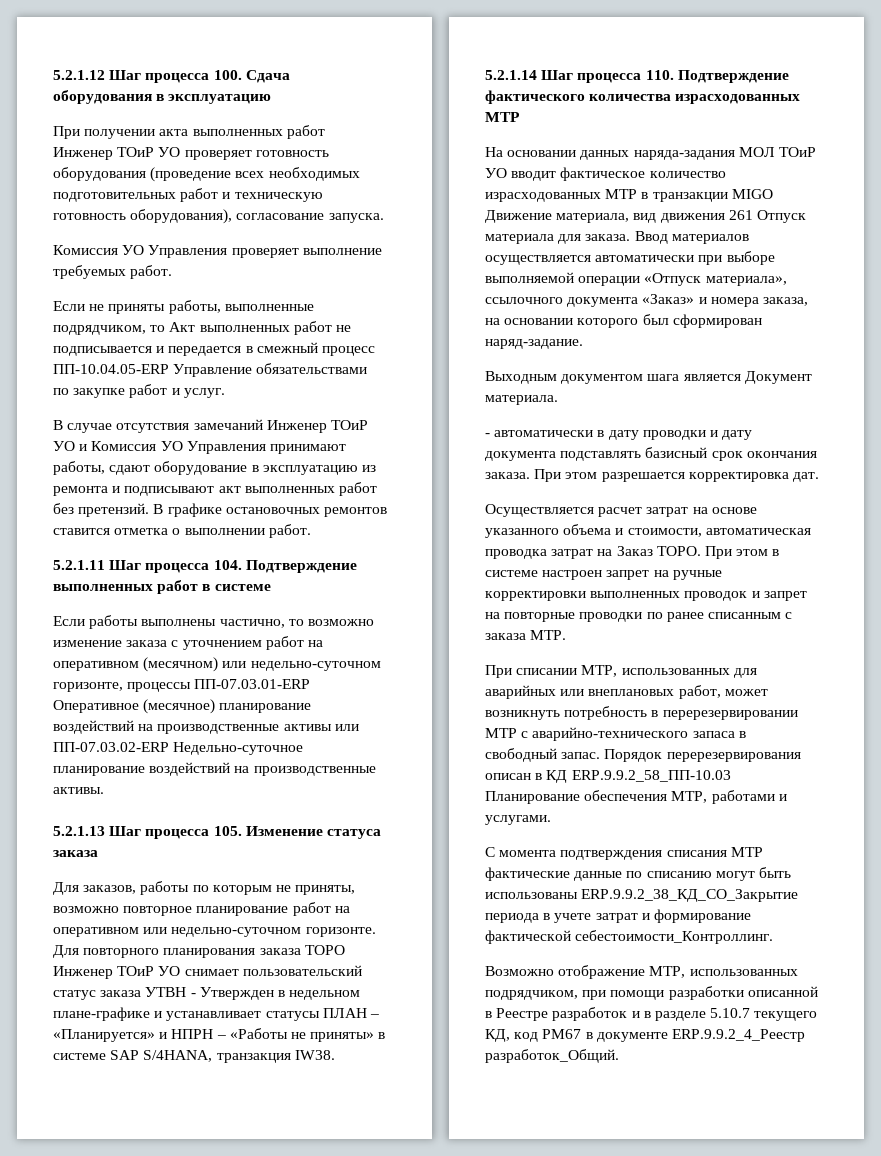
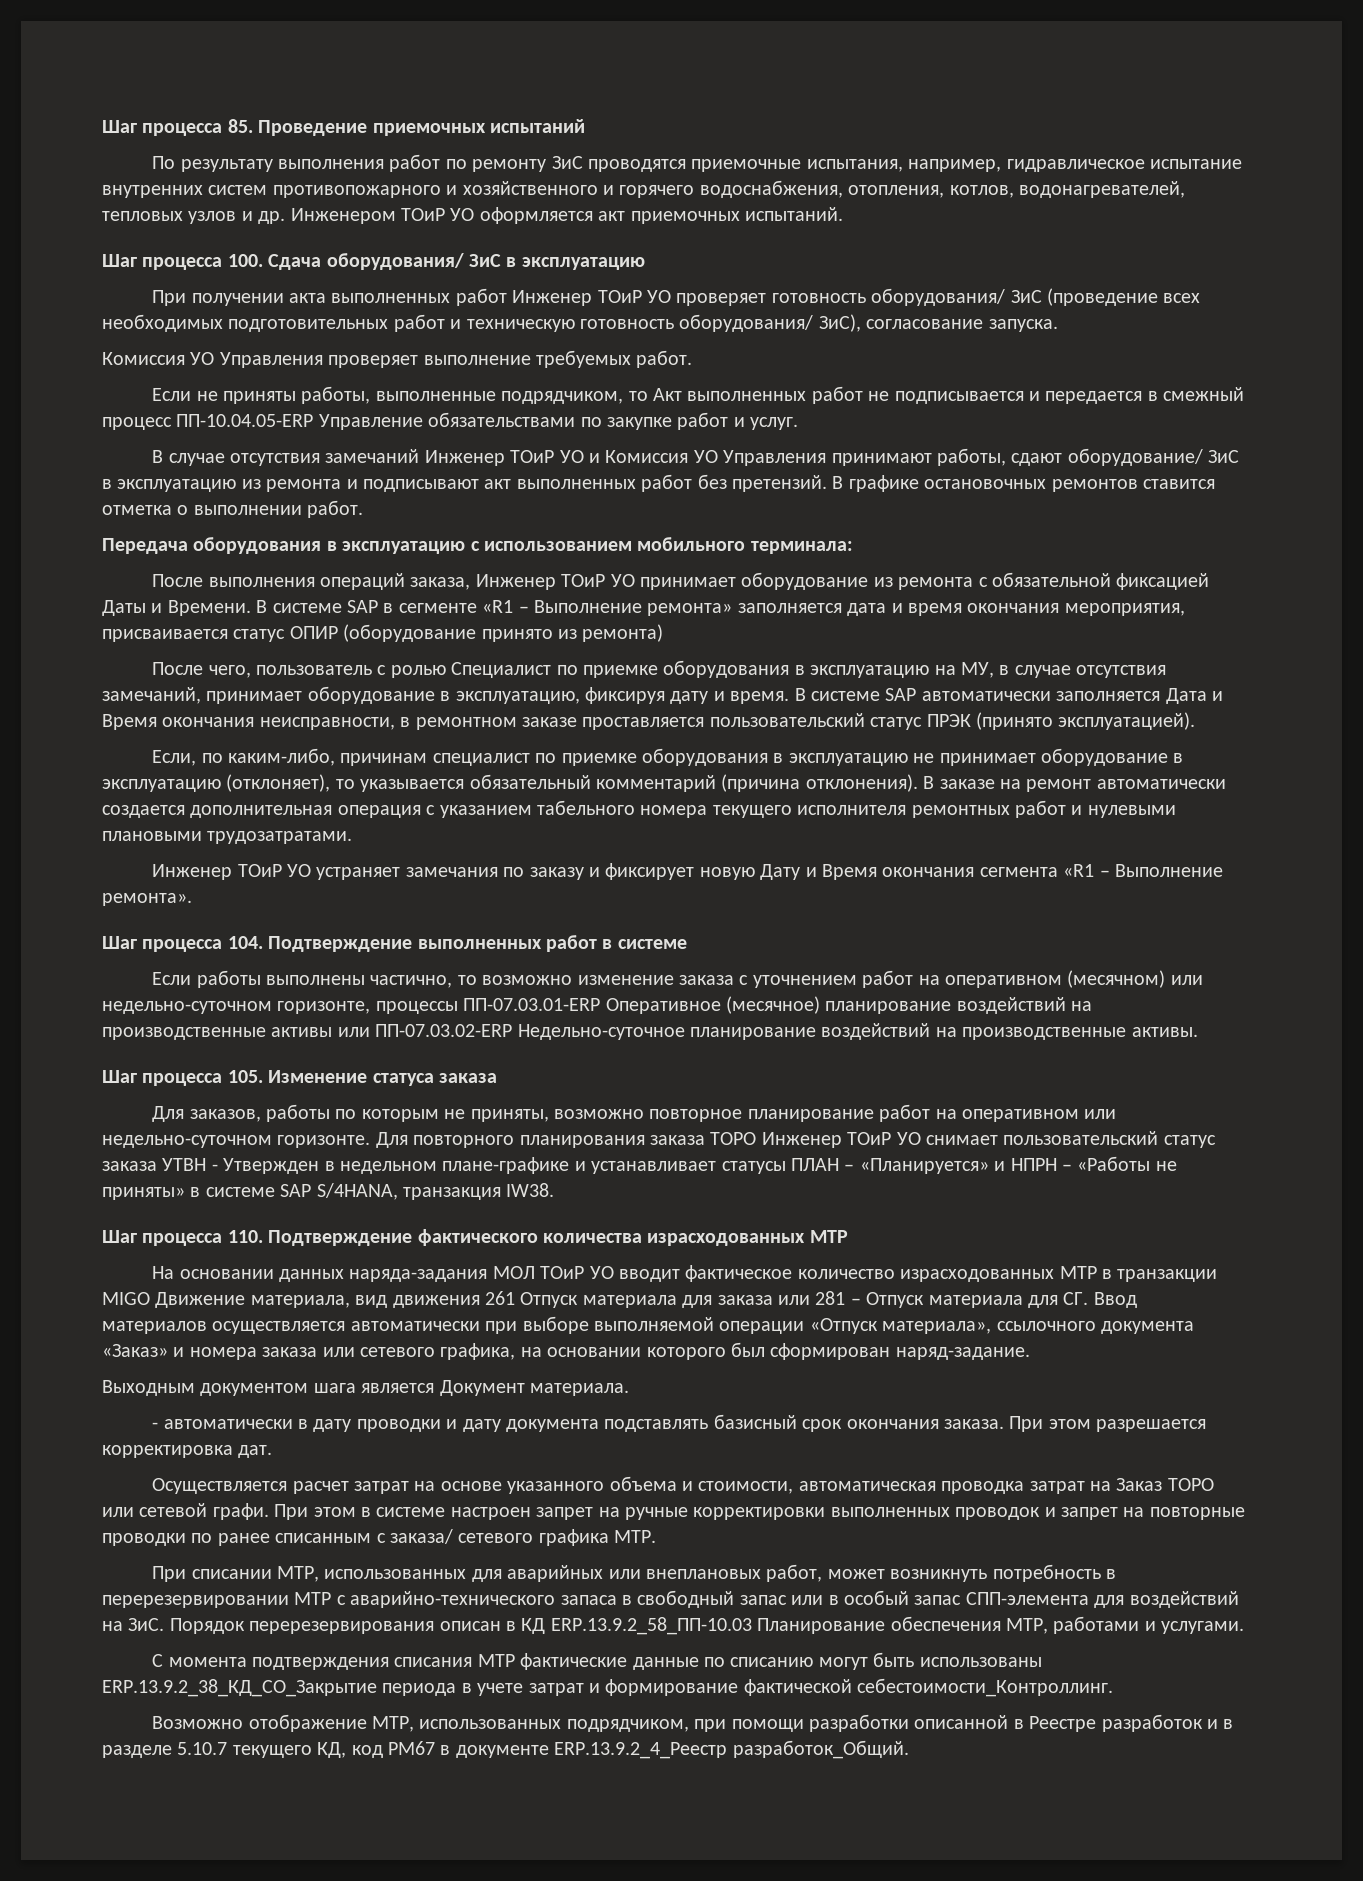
[53,70,105,80] 5.2.1.12 -> [102,119,585,136] [152,154,1243,172] [102,180,1185,198] [102,207,843,224] Шаг процесса 85. Проведение приемочных испытаний // По результату выполнения работ по ремонту ЗиС проводятся приемочные испытания, например, гидравлическое испытание внутренних систем противопожарного и хозяйственного и горячего водоснабжения, отопления, котлов, водонагревателей, тепловых узлов и др. Инженером ТОиР УО оформляется акт приемочных испытаний. //
[53,90,152,104] оборудования -> [326,253,501,270] оборудования/ ЗиС
[53,167,146,181] оборудования -> [871,288,1042,306] оборудования/ ЗиС
[130,209,233,224] оборудования), -> [679,314,861,332] оборудования/ ЗиС),
[154,461,248,475] оборудование -> [1067,448,1240,466] оборудование/ ЗиС
[53,560,105,570] 5.2.1.11 -> [102,537,853,554] [152,572,1210,590] [102,600,1185,616] [102,624,664,642] [152,660,1167,678] [102,686,1223,704] [102,712,1196,730] [152,748,1184,766] [102,774,1226,792] [102,800,1176,818] [102,831,353,844] [152,863,1224,880] [102,893,192,906] Передача оборудования в эксплуатацию с использованием мобильного терминала: // После выполнения операций заказа, Инженер ТОиР УО принимает оборудование из ремонта с обязательной фиксацией Даты и Времени. В системе SAP в сегменте «R1 – Выполнение ремонта» заполняется дата и время окончания мероприятия, присваивается статус ОПИР (оборудование принято из ремонта) // После чего, пользователь с ролью Специалист по приемке оборудования в эксплуатацию на МУ, в случае отсутствия замечаний, принимает оборудование в эксплуатацию, фиксируя дату и время. В системе SAP автоматически заполняется Дата и Время окончания неисправности, в ремонтном заказе проставляется пользовательский статус ПРЭК (принято эксплуатацией). // Если, по каким-либо, причинам специалист по приемке оборудования в эксплуатацию не принимает оборудование в эксплуатацию (отклоняет), то указывается обязательный комментарий (причина отклонения). В заказе на ремонт автоматически создается дополнительная операция с указанием табельного номера текущего исполнителя ремонтных работ и нулевыми плановыми трудозатратами. // Инженер ТОиР УО устраняет замечания по заказу и фиксирует новую Дату и Время окончания сегмента «R1 – Выполнение ремонта». //
[53,826,105,836] 5.2.1.13 -> (1198, 1032) none
[485,70,537,80] 5.2.1.14 -> (555, 1190) none
[585,234,631,241] заказа. -> [717,1291,1089,1308] заказа или 281 – Отпуск материала для СГ.
[762,297,808,306] заказа, -> [262,1343,516,1360] заказа или сетевого графика,
[656,546,701,556] ТОРО. -> [1167,1478,1214,1491] [102,1503,269,1520] ТОРО или сетевой графи.
[485,633,526,640] заказа -> [390,1529,609,1546] заказа/ сетевого графика
[561,752,601,759] запас. -> [739,1590,1239,1608] [102,1618,165,1631] запас или в особый запас СПП-элемента для воздействий на ЗиС.
[571,770,731,782] ERP.9.9.2_58_ПП-10.03 -> [550,1617,752,1635] ERP.13.9.2_58_ПП-10.03
[581,889,799,902] ERP.9.9.2_38_КД_СО_Закрытие -> [102,1679,377,1697] ERP.13.9.2_38_КД_СО_Закрытие
[671,1029,805,1042] ERP.9.9.2_4_Реестр -> [554,1742,728,1759] ERP.13.9.2_4_Реестр

